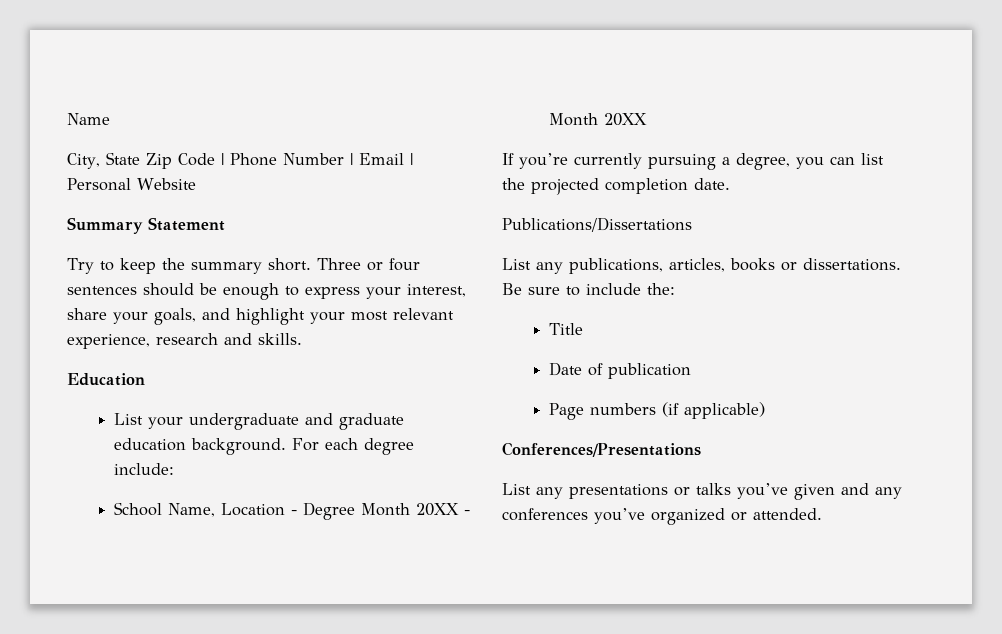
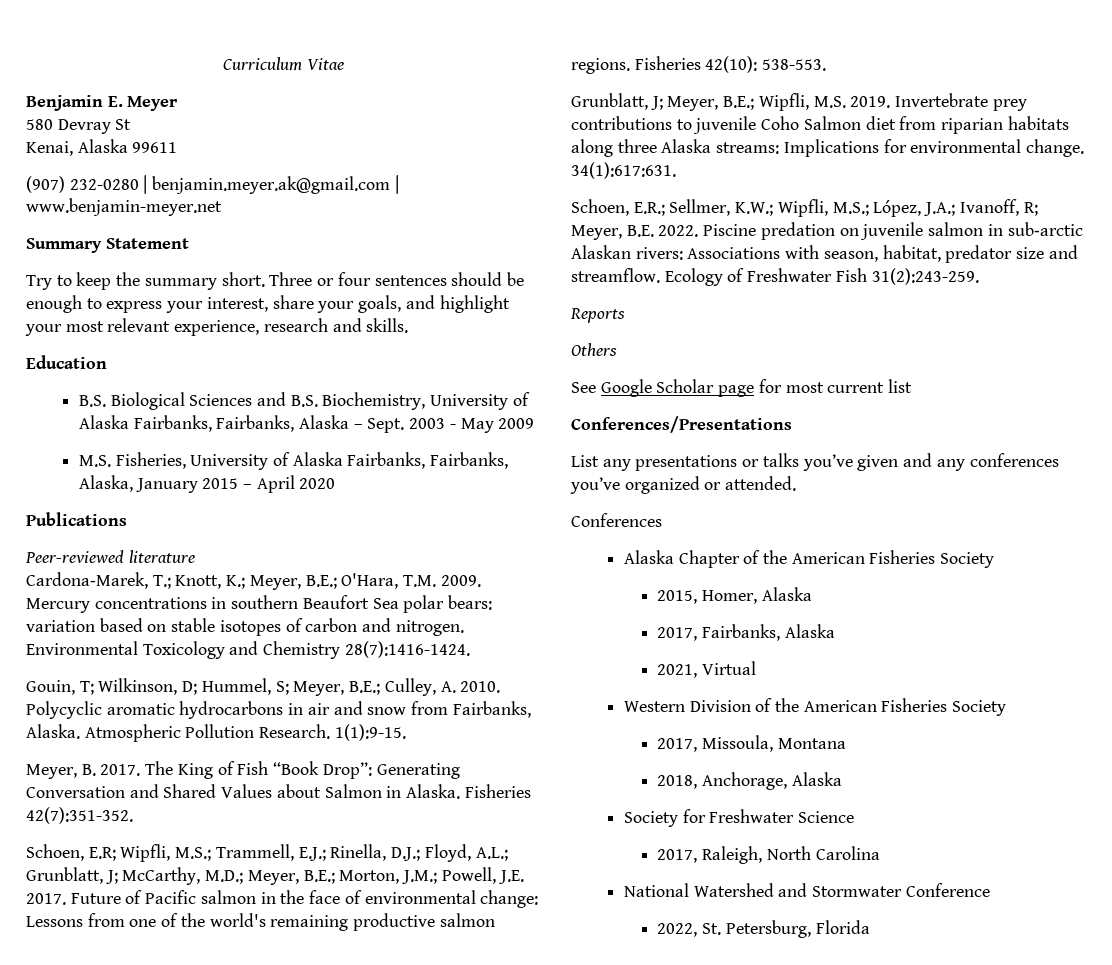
[67,113,110,125] [67,152,413,169] [67,178,196,191] Name // City, State Zip Code | Phone Number | Email | Personal Website -> [223,57,344,71] [26,95,179,111] [26,119,132,134] [26,139,178,156] [26,175,399,194] [26,198,222,216] Curriculum Vitae // Benjamin E. Meyer // 580 Devray St // Kenai, Alaska 99611 // (907) 232-0280 | benjamin.meyer.ak@gmail.com | www.benjamin-meyer.net
[113,413,404,430] [113,438,414,455] [113,463,174,475] [113,502,470,520] [548,113,647,126] [502,153,884,170] [502,178,730,195] [502,217,692,232] [502,258,901,274] [502,283,675,296] [548,323,583,335] [548,362,691,379] [548,402,765,420] List your undergraduate and graduate education background. For each degree include: // School Name, Location - Degree Month 20XX - Month 20XX // If you’re currently pursuing a degree, you can list the projected completion date. // Publications/Dissertations // List any publications, articles, books or dissertations. Be sure to include the: // Title // Date of publication // Page numbers (if applicable) -> [78,392,530,410] [78,415,535,433] [78,452,509,470] [78,475,336,493] [26,512,127,526] [25,550,195,563] [26,572,481,590] [26,595,493,613] [26,618,464,636] [26,641,470,659] [26,678,501,696] [26,701,531,719] [26,724,406,742] [26,761,460,779] [26,784,531,799] [26,807,133,824] [26,844,508,862] [26,867,524,885] [26,890,539,908] [26,913,495,931] [571,56,827,74] [571,93,1027,111] [571,116,1069,134] [571,139,1085,157] [571,162,676,179] [571,199,1038,217] [571,222,1083,240] [571,245,1078,263] [571,268,979,286] [570,308,625,323] [571,343,617,356] [571,379,913,397] B.S. Biological Sciences and B.S. Biochemistry, University of Alaska Fairbanks, Fairbanks, Alaska – Sept. 2003 - May 2009 // M.S. Fisheries, University of Alaska Fairbanks, Fairbanks, Alaska, January 2015 – April 2020 // Publications // Peer-reviewed literature // Cardona‐Marek, T.; Knott, K.; Meyer, B.E.; O'Hara, T.M. 2009. Mercury concentrations in southern Beaufort Sea polar bears: variation based on stable isotopes of carbon and nitrogen. Environmental Toxicology and Chemistry 28(7):1416-1424. // Gouin, T; Wilkinson, D; Hummel, S; Meyer, B.E.; Culley, A. 2010. Polycyclic aromatic hydrocarbons in air and snow from Fairbanks, Alaska. Atmospheric Pollution Research. 1(1):9-15. // Meyer, B. 2017. The King of Fish “Book Drop”: Generating Conversation and Shared Values about Salmon in Alaska. Fisheries 42(7):351-352. // Schoen, E.R; Wipfli, M.S.; Trammell, E.J.; Rinella, D.J.; Floyd, A.L.; Grunblatt, J; McCarthy, M.D.; Meyer, B.E.; Morton, J.M.; Powell, J.E. 2017. Future of Pacific salmon in the face of environmental change: Lessons from one of the world's remaining productive salmon regions. Fisheries 42(10): 538-553. // Grunblatt, J; Meyer, B.E.; Wipfli, M.S. 2019. Invertebrate prey contributions to juvenile Coho Salmon diet from riparian habitats along three Alaska streams: Implications for environmental change. 34(1):617:631. // Schoen, E.R.; Sellmer, K.W.; Wipfli, M.S.; López, J.A.; Ivanoff, R; Meyer, B.E. 2022. Piscine predation on juvenile salmon in sub‐arctic Alaskan rivers: Associations with season, habitat, predator size and streamflow. Ecology of Freshwater Fish 31(2):243-259. // Reports // Others // See Google Scholar page for most current list
(822, 514) none -> [571,513,662,527] [623,550,995,568] [657,587,812,604] [657,624,835,641] [657,661,757,678] [623,698,1007,716] [657,735,846,752] [657,772,842,790] [623,809,855,827] [657,846,880,864] [623,883,990,897] [657,920,870,938] // Conferences // Alaska Chapter of the American Fisheries Society // 2015, Homer, Alaska // 2017, Fairbanks, Alaska // 2021, Virtual // Western Division of the American Fisheries Society // 2017, Missoula, Montana // 2018, Anchorage, Alaska // Society for Freshwater Science // 2017, Raleigh, North Carolina // National Watershed and Stormwater Conference // 2022, St. Petersburg, Florida

